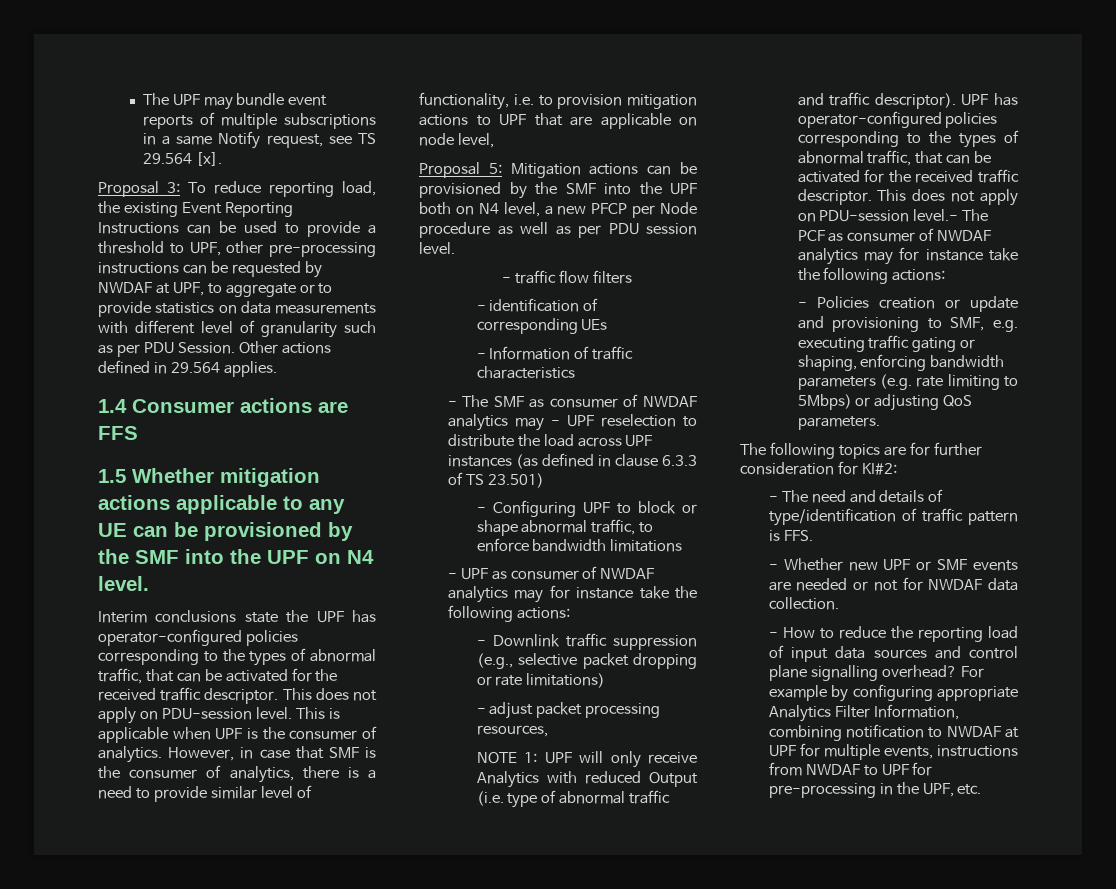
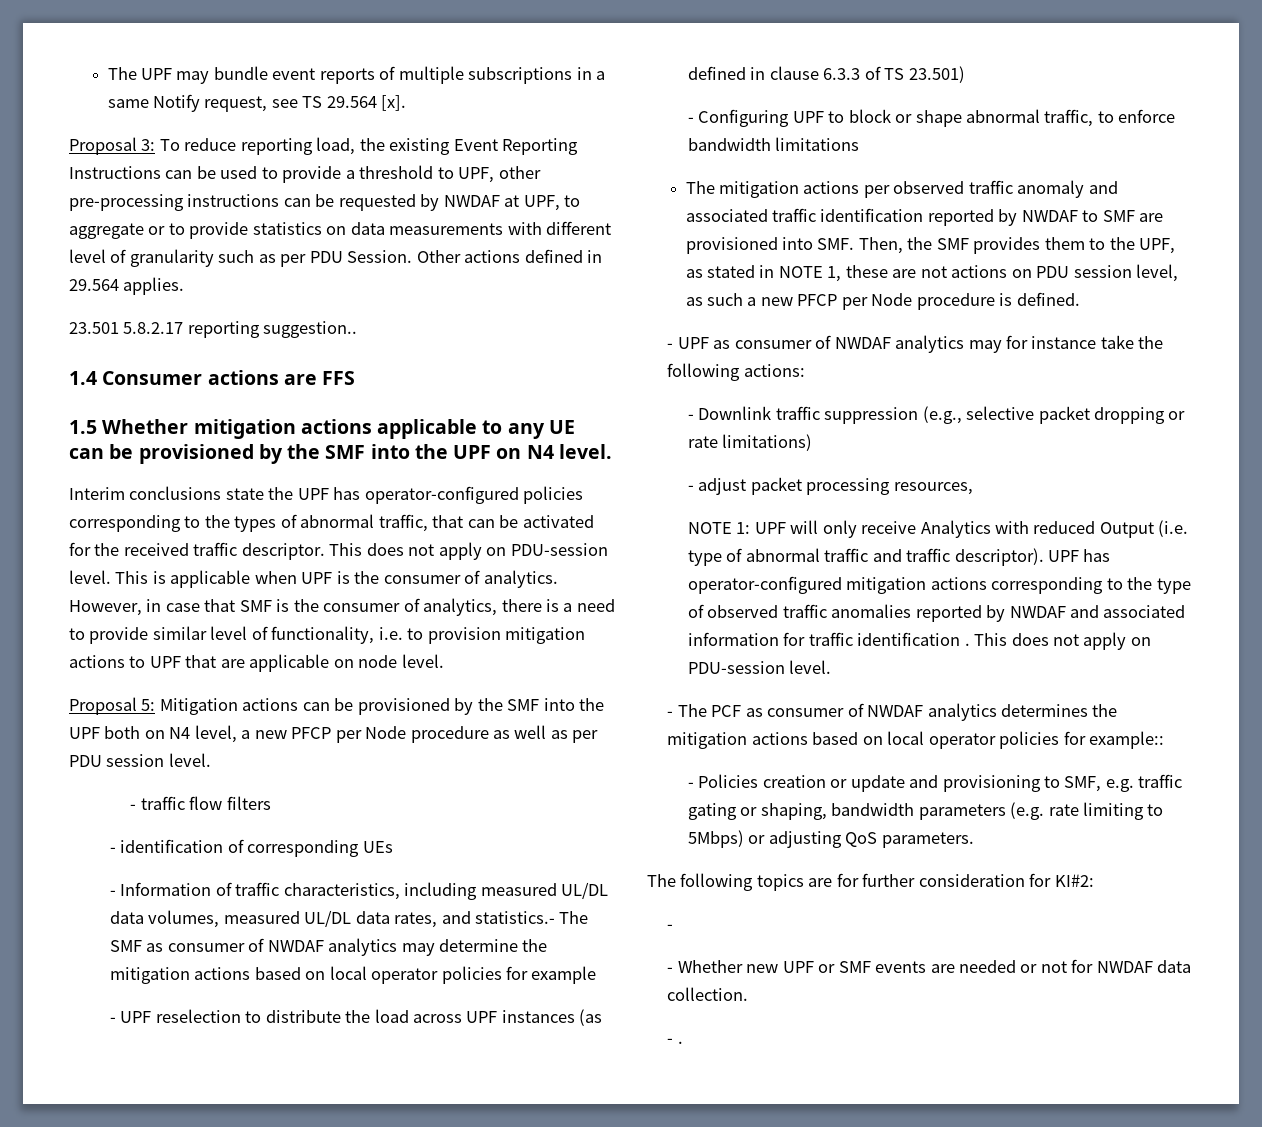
(277, 369) none -> [69,321,358,338] // 23.501 5.8.2.17 reporting suggestion..
[457,133,494,148] level, -> [401,654,444,668] level.
[476,366,575,379] [447,401,457,407] characteristics // - -> [283,882,608,900] [109,910,555,928] characteristics, including measured UL/DL data volumes, measured UL/DL data rates, and statistics.-
(544, 424) none -> [438,939,548,952] [109,966,597,984] determine the mitigation actions based on local operator policies for example //
(683, 545) none -> [685,180,1118,198] [685,208,1164,226] [685,237,1176,254] [685,264,1178,282] [685,292,1080,310] // The mitigation actions per observed traffic anomaly and associated traffic identification reported by NWDAF to SMF are provisioned into SMF. Then, the SMF provides them to the UPF, as stated in NOTE 1, these are not actions on PDU session level, as such a new PFCP per Node procedure is defined.
[945,112,998,128] [797,130,1019,148] [797,150,992,166] [797,169,1019,183] [797,189,1018,206] [797,209,959,222] policies corresponding to the types of abnormal traffic, that can be activated for the received traffic descriptor. This does not apply on PDU-session level.- -> [846,577,1191,594] [687,604,1186,622] [687,632,1151,650] [687,660,832,674] [667,711,674,717] mitigation actions corresponding to the type of observed traffic anomalies reported by NWDAF and associated information for traffic identification . This does not apply on PDU-session level. // -
[863,247,1018,265] [797,267,946,284] may for instance take the following actions: -> [1001,704,1118,717] [667,731,1165,749] determines the mitigation actions based on local operator policies for example::
[797,337,865,352] executing -> (1134, 785) none
[860,354,927,371] enforcing -> (827, 811) none
[781,489,944,503] [768,508,1018,526] [768,530,813,541] The need and details of type/identification of traffic pattern is FFS. -> (674, 927) none
[782,626,1018,642] [768,645,1018,662] [768,665,984,681] [768,684,1018,702] [768,704,959,722] [768,724,1019,741] [768,743,1018,760] [768,762,933,776] [768,782,982,798] How to reduce the reporting load of input data sources and control plane signalling overhead? For example by configuring appropriate Analytics Filter Information, combining notification to NWDAF at UPF for multiple events, instructions from NWDAF to UPF for pre-processing in the UPF, etc. -> [677,1041,683,1044] .

